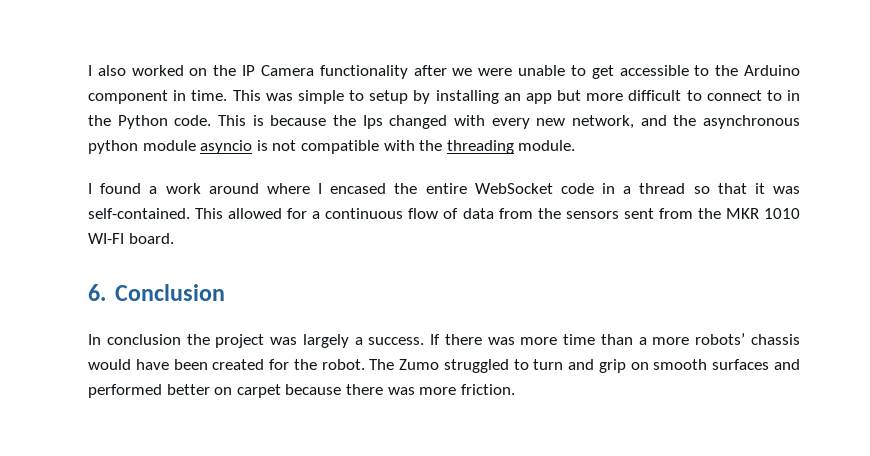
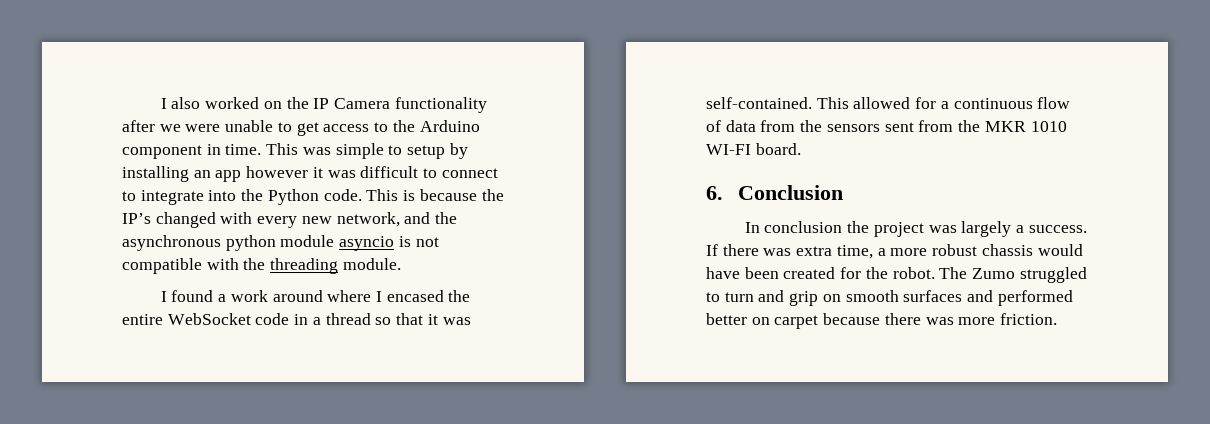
[619,65,689,76] accessible -> [323,124,370,132] access
[557,90,624,101] but more -> [246,166,356,178] however it was
[786,90,800,101] in -> [140,190,237,205] integrate into
[362,115,383,129] Ips -> [122,213,151,224] IP’s
[520,334,633,345] more time than -> [796,245,873,259] extra time,
[695,333,746,345] robots’ -> [932,244,978,256] robust

